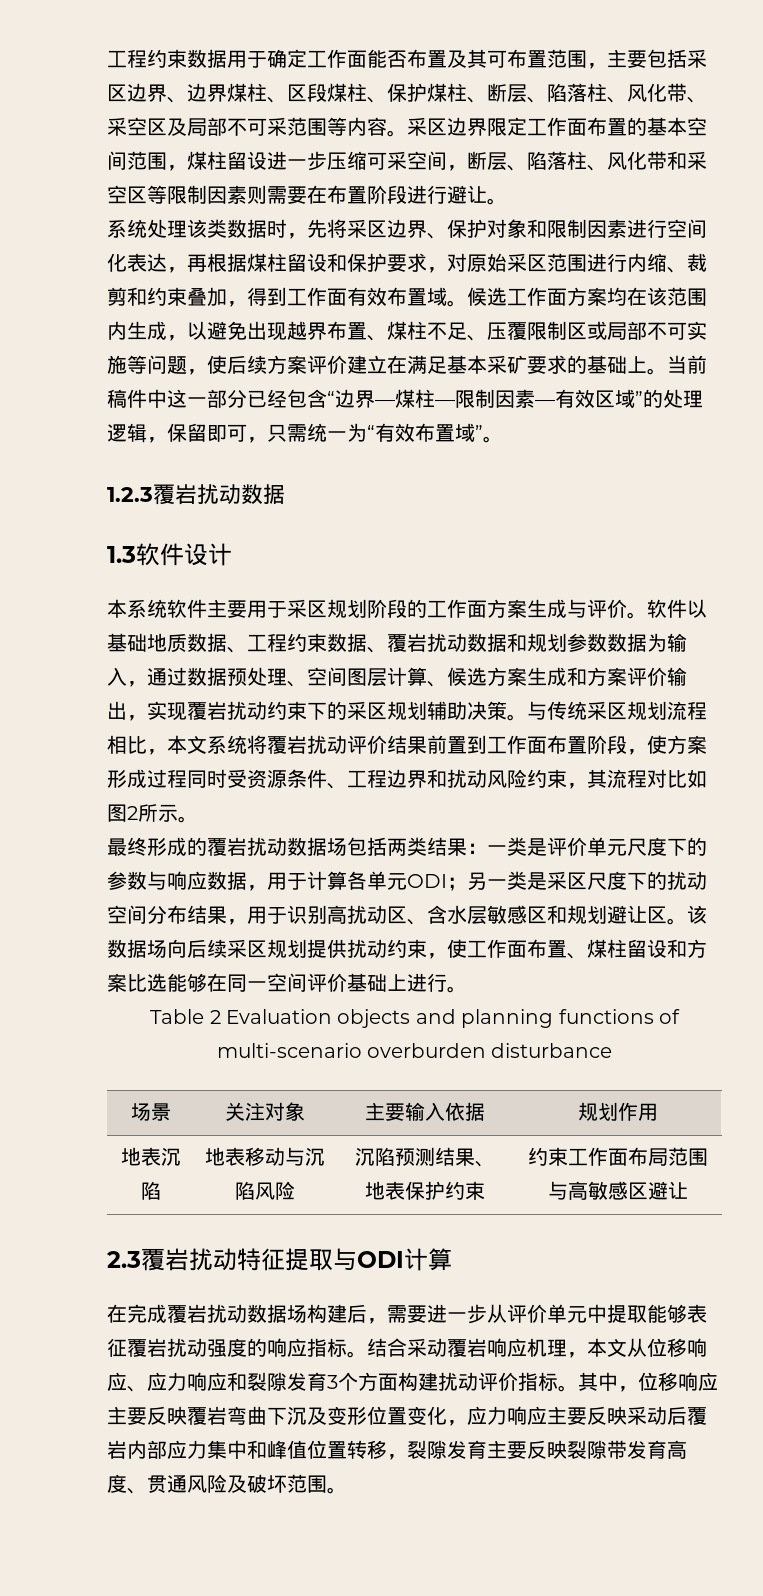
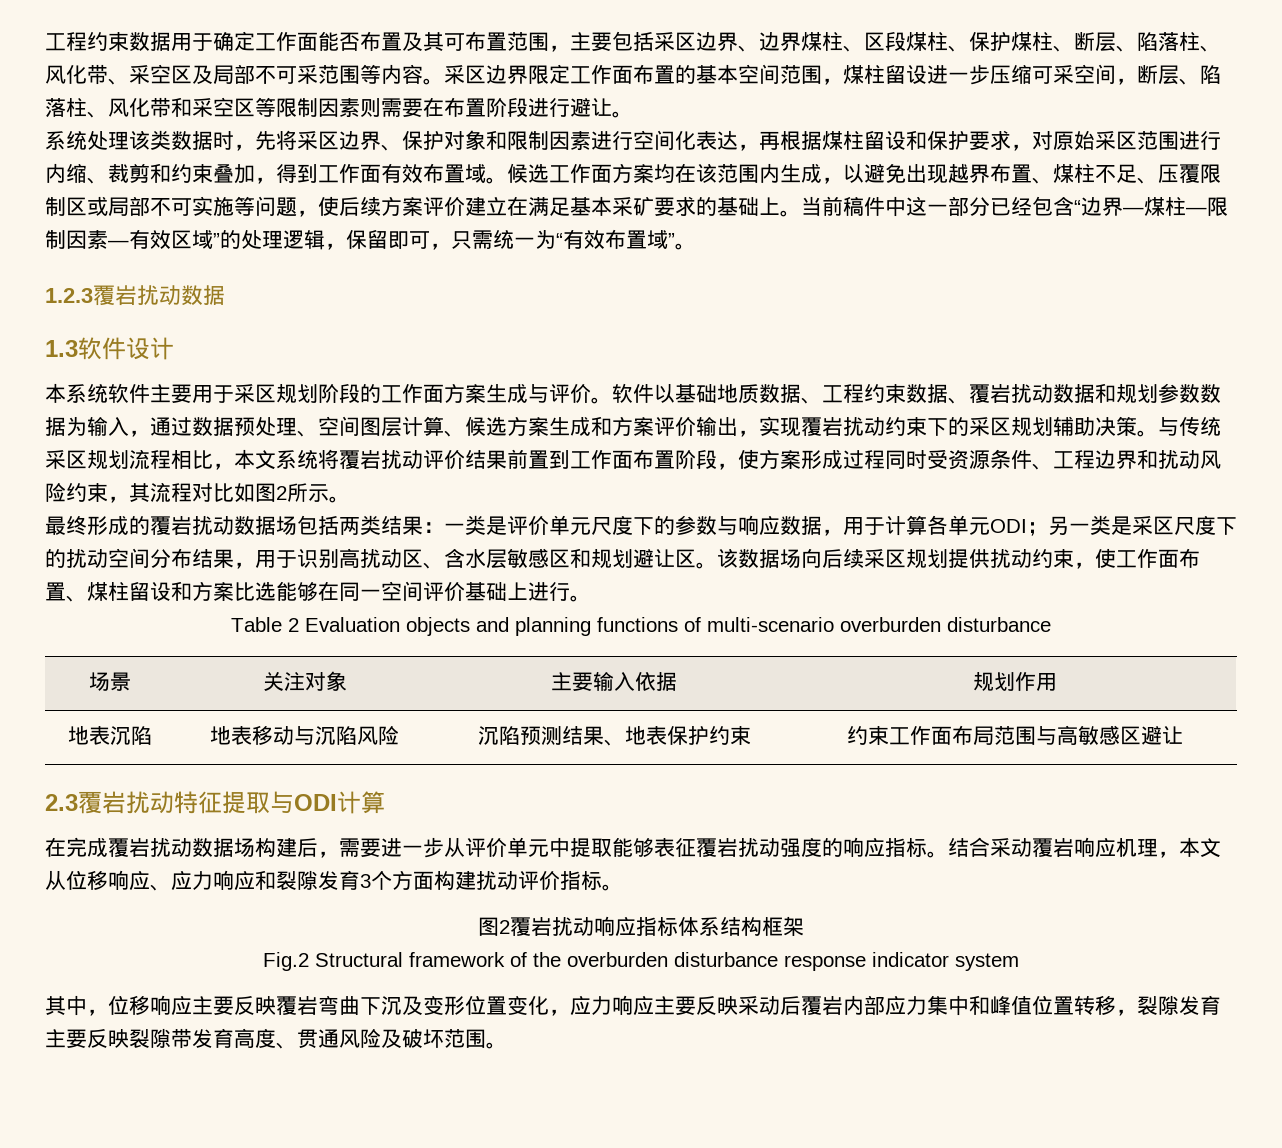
(578, 1388) none -> [478,916,804,936] [263,952,1019,971] // 图2覆岩扰动响应指标体系结构框架 // Fig.2 Structural framework of the overburden disturbance response indicator system //

